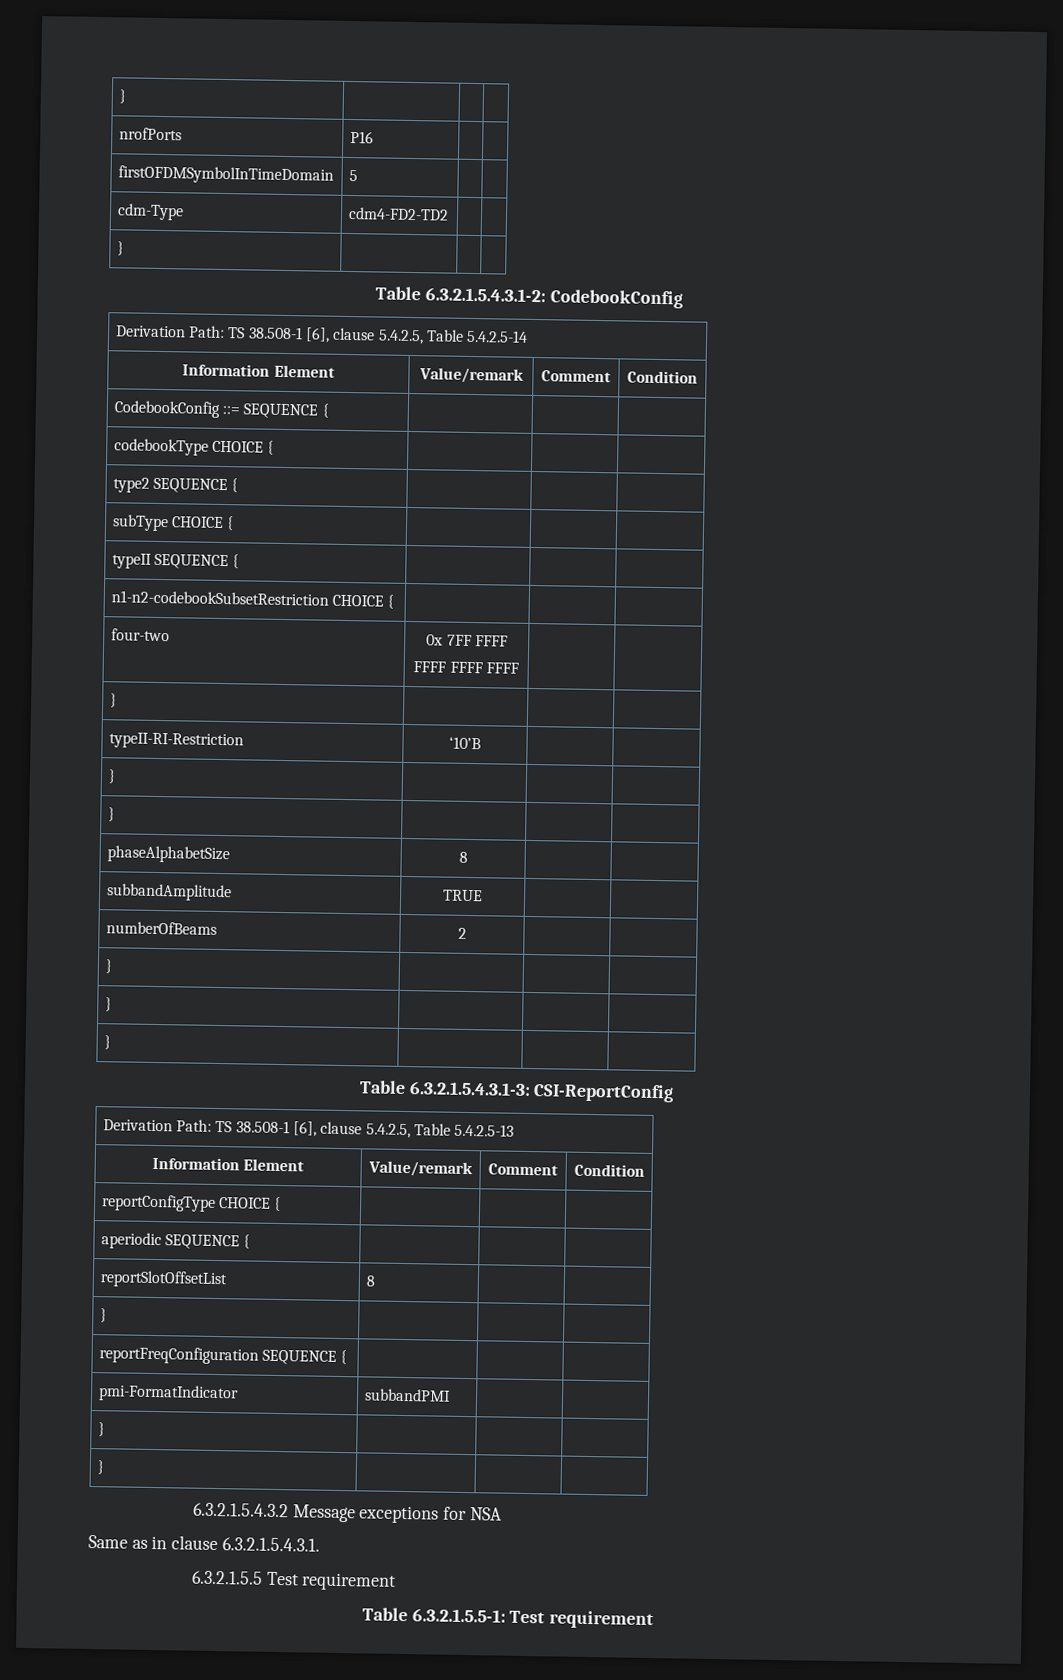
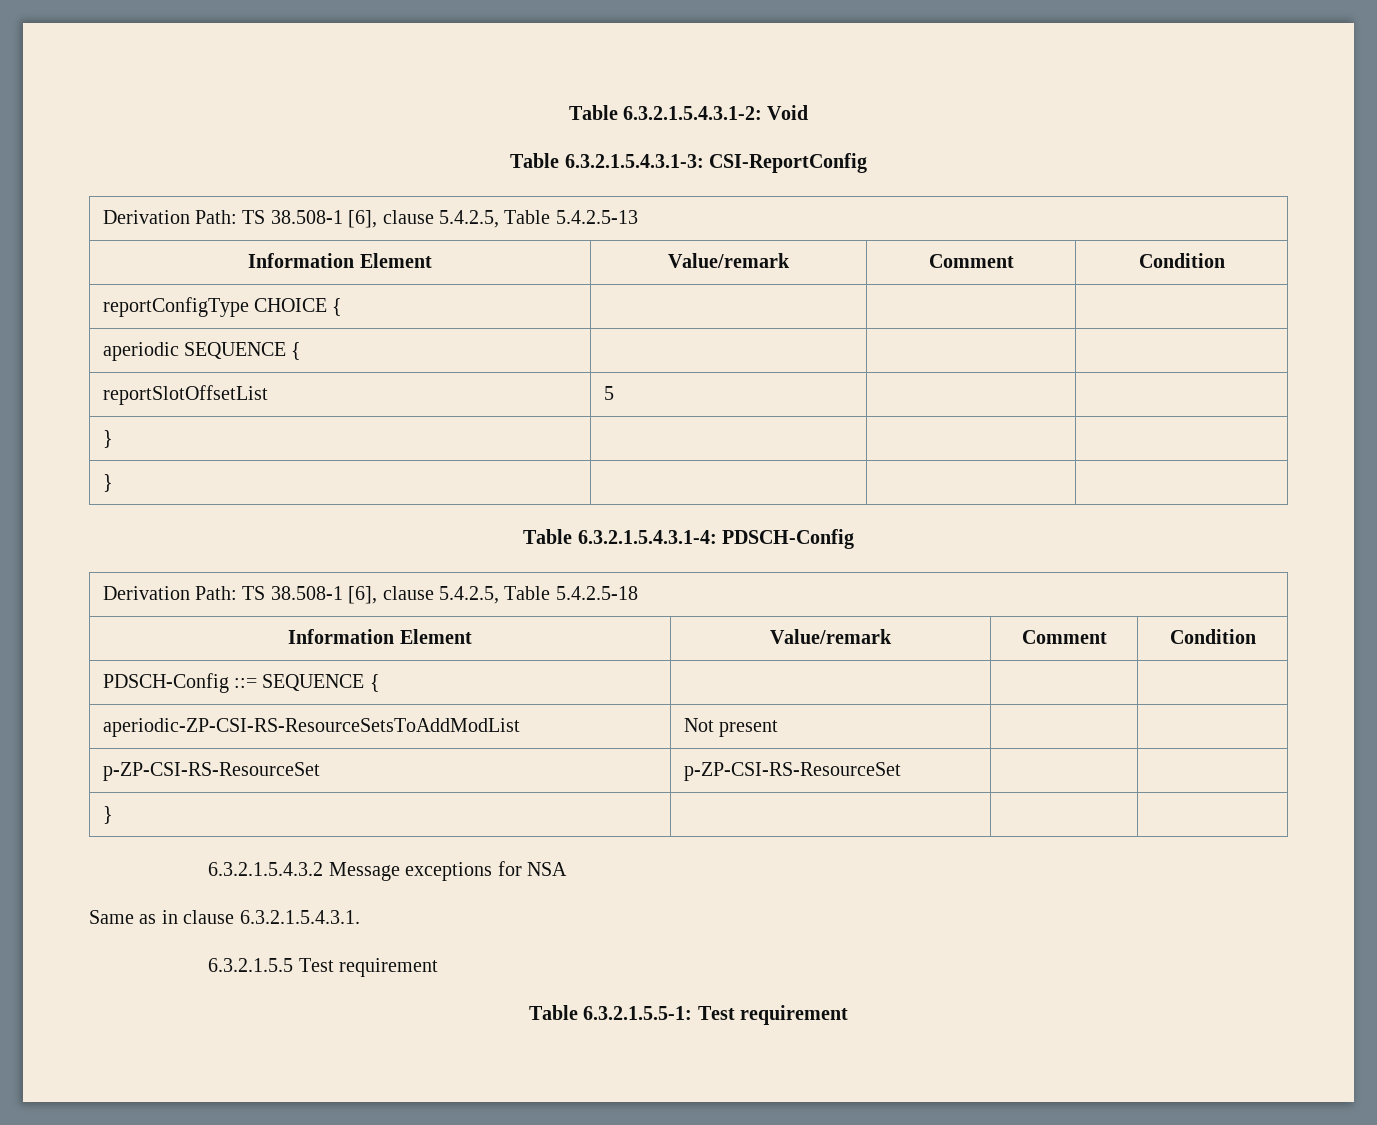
[118,89,126,104] [118,127,182,141] [349,130,374,144] [117,165,334,185] [348,169,358,182] [116,203,184,221] [347,206,449,221] [116,241,124,256] [375,286,683,309] [115,325,529,345] [182,363,335,378] [418,367,524,384] [541,370,611,383] [627,370,698,384] [113,400,329,419] [113,438,275,456] [112,477,239,494] [111,514,235,532] [111,553,240,570] [110,590,395,609] [110,628,170,642] [426,634,508,647] [413,661,519,674] [109,693,117,708] [108,732,244,750] [448,736,481,750] [107,769,116,784] [107,807,115,822] [106,845,230,864] [458,851,468,863] [105,883,232,902] [442,889,483,902] [105,921,217,935] [457,927,467,939] [104,959,113,974] [104,997,112,1012] [103,1035,111,1050] } | | | // nrofPorts | P16 | | // firstOFDMSymbolInTimeDomain | 5 | | // cdm-Type | cdm4-FD2-TD2 | | // } | | | // Table 6.3.2.1.5.4.3.1-2: CodebookConfig // Derivation Path: TS 38.508-1 [6], clause 5.4.2.5, Table 5.4.2.5-14 // Information Element | Value/remark | Comment | Condition // CodebookConfig ::= SEQUENCE { | | | // codebookType CHOICE { | | | // type2 SEQUENCE { | | | // subType CHOICE { | | | // typeII SEQUENCE { | | | // n1-n2-codebookSubsetRestriction CHOICE { | | | // four-two | 0x 7FF FFFF // FFFF FFFF FFFF | | // } | | | // typeII-RI-Restriction | ‘10’B | | // } | | | // } | | | // phaseAlphabetSize | 8 | | // subbandAmplitude | TRUE | | // numberOfBeams | 2 | | // } | | | // } | | | // } | | | -> [568,105,809,120] Table 6.3.2.1.5.4.3.1-2: Void
[365,1275,375,1287] [99,1308,107,1323] [98,1346,348,1365] [97,1384,239,1403] [363,1388,451,1402] [97,1422,105,1437] 8 | | // } | | | // reportFreqConfiguration SEQUENCE { | | | // pmi-FormatIndicator | subbandPMI | | // } | -> [603,386,614,400] [102,430,113,448] [102,474,113,492] [523,529,854,549] [102,586,638,604] [288,629,472,644] [770,629,892,644] [1021,630,1107,644] [1169,629,1256,644] [102,673,380,693] [102,718,520,737] [683,718,778,737] [102,762,320,781] [683,762,901,781] 5 | | // } | | | // } | | | // Table 6.3.2.1.5.4.3.1-4: PDSCH-Config // Derivation Path: TS 38.508-1 [6], clause 5.4.2.5, Table 5.4.2.5-18 // Information Element | Value/remark | Comment | Condition // PDSCH-Config ::= SEQUENCE { | | | // aperiodic-ZP-CSI-RS-ResourceSetsToAddModList | Not present | | // p-ZP-CSI-RS-ResourceSet | p-ZP-CSI-RS-ResourceSet

